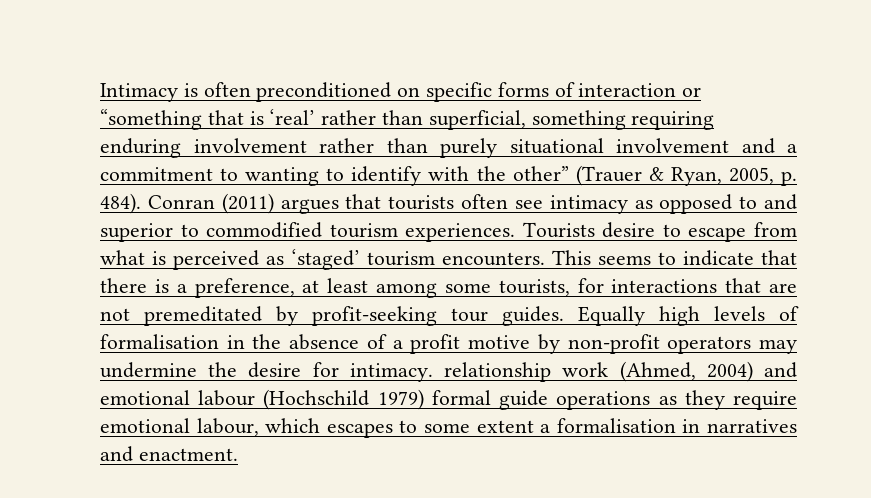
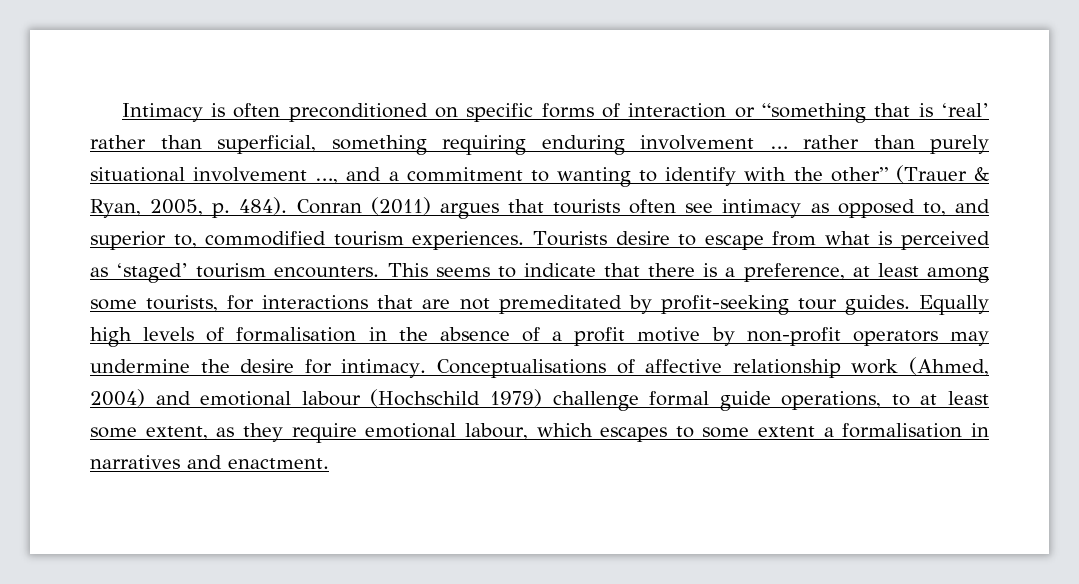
(307, 145) none -> [769,146,788,149] …
(729, 145) none -> [315,178,339,184] …,
[739,196,758,209] to -> [922,202,946,216] to,
[180,224,199,237] to -> [173,234,197,248] to,
(433, 372) none -> [436,359,723,378] Conceptualisations of affective
(424, 399) none -> [552,391,639,411] challenge
[556,391,651,410] operations -> [781,391,990,410] [90,426,208,440] operations, to at least some extent,

